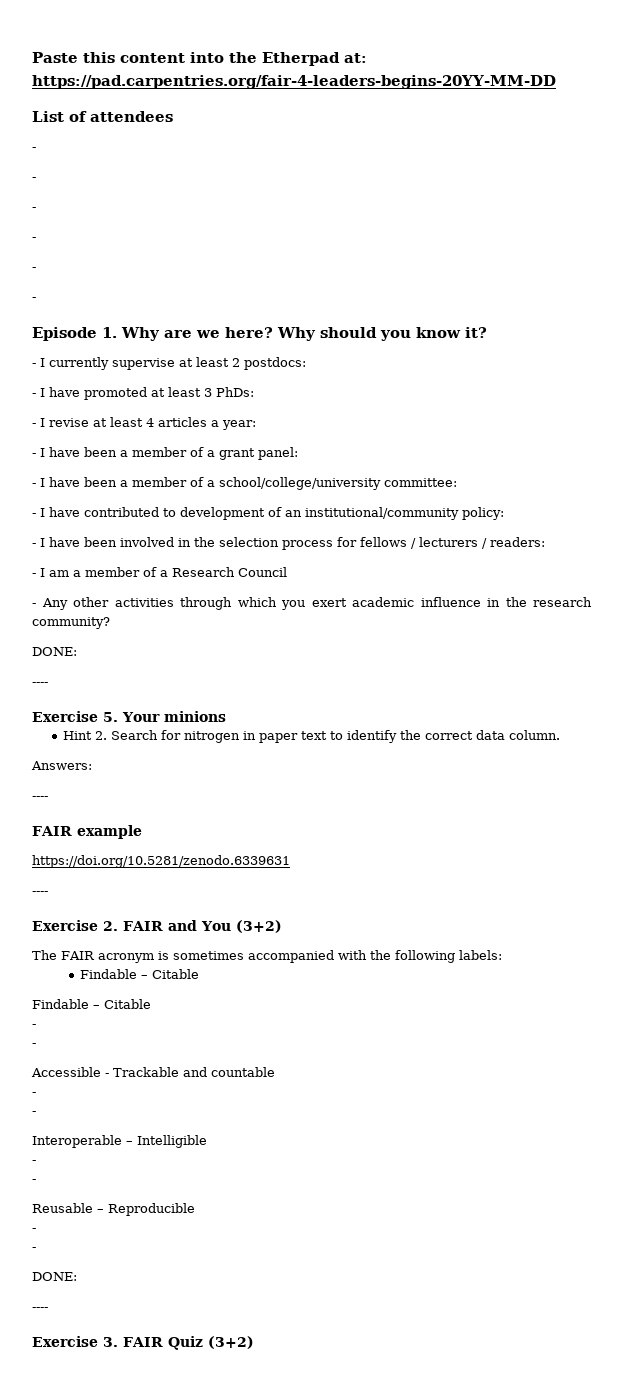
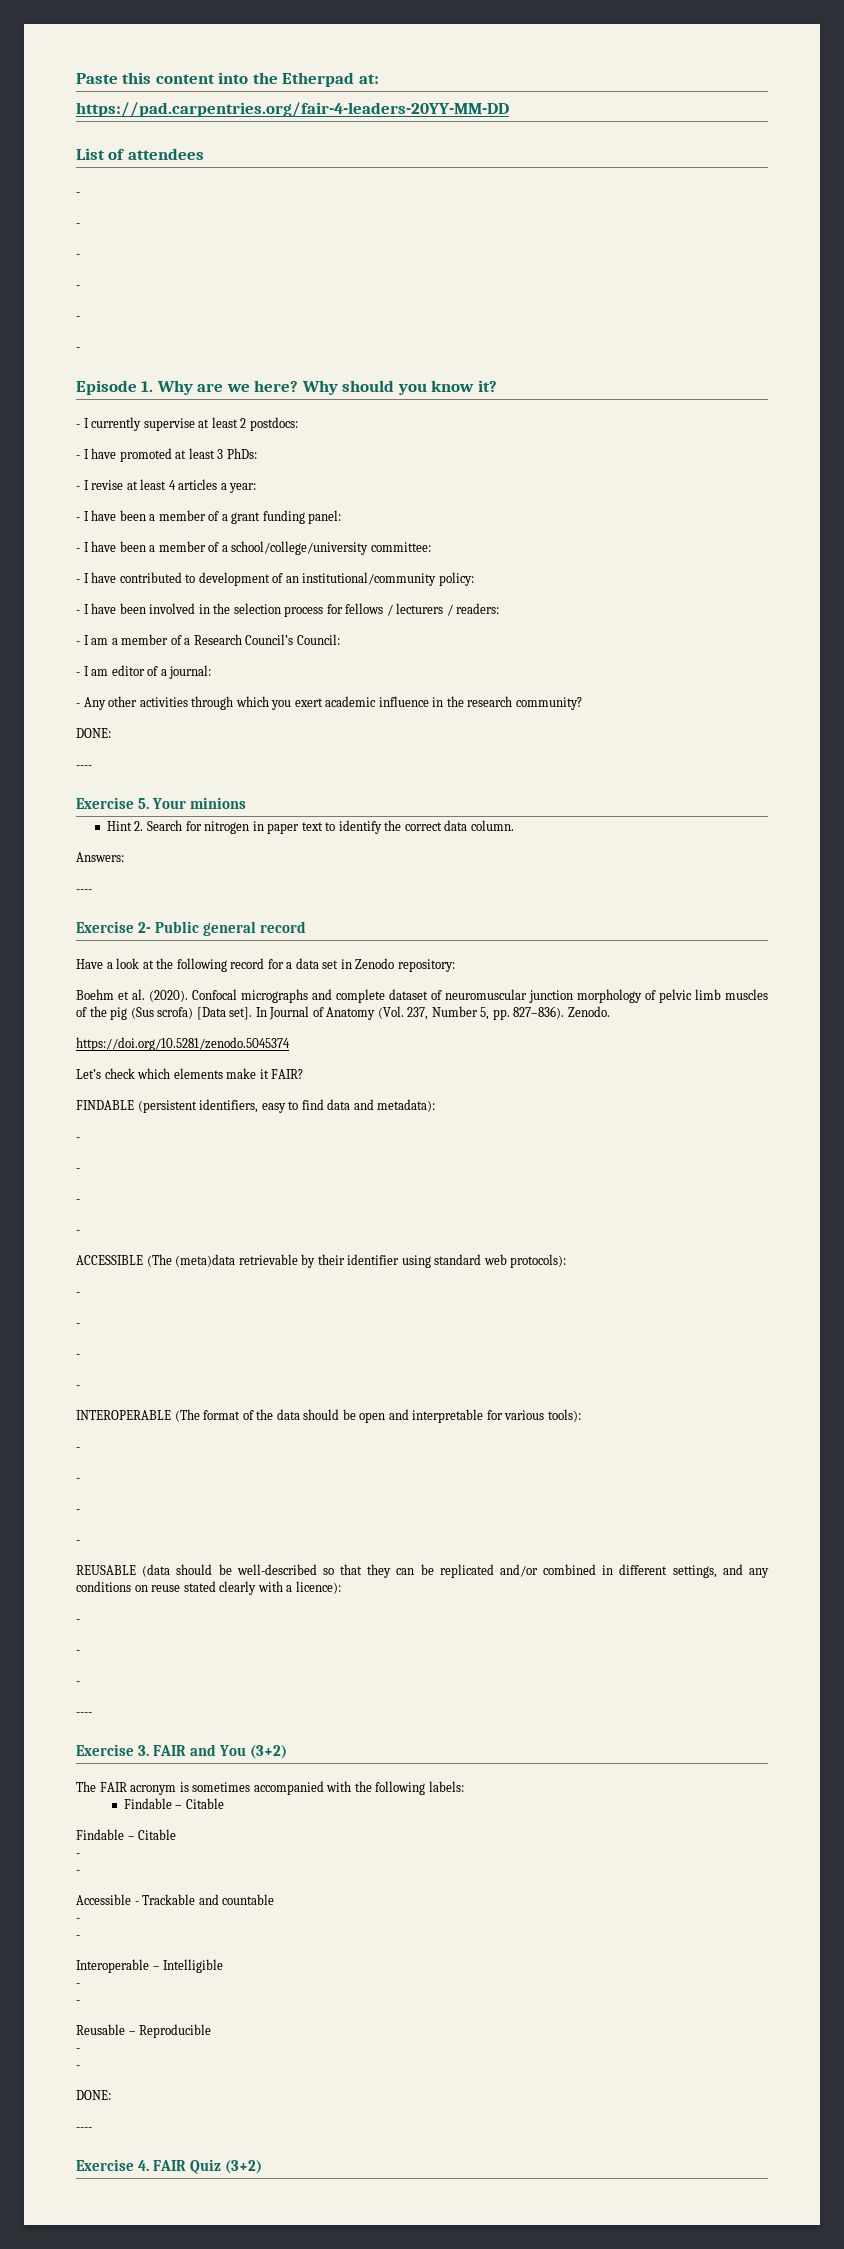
[32,75,556,89] https://pad.carpentries.org/fair-4-leaders-begins-20YY-MM-DD -> [76,102,509,117] https://pad.carpentries.org/fair-4-leaders-20YY-MM-DD
(255, 454) none -> [262,510,305,524] funding
[238,567,287,577] Council -> [245,634,340,645] [76,665,212,679] Council’s Council: // - I am editor of a journal:
[32,825,142,839] [32,855,290,868] [32,891,48,895] [32,920,118,931] FAIR example // https://doi.org/10.5281/zenodo.6339631 // ---- // Exercise 2. -> [76,921,307,936] [76,958,455,972] [76,989,768,1003] [76,1006,610,1020] [76,1037,290,1051] [76,1068,304,1079] [76,1099,436,1113] [76,1137,80,1141] [76,1168,80,1172] [76,1199,80,1203] [76,1230,80,1234] [76,1254,567,1268] [76,1292,80,1296] [76,1323,80,1327] [76,1354,80,1358] [76,1385,80,1389] [76,1409,581,1423] [76,1447,80,1451] [76,1478,80,1482] [76,1509,80,1513] [76,1540,80,1544] [76,1564,769,1578] [76,1581,341,1595] [76,1619,80,1623] [76,1650,80,1654] [76,1681,80,1685] [76,1712,92,1716] [76,1744,150,1756] Exercise 2- Public general record // Have a look at the following record for a data set in Zenodo repository: // Boehm et al. (2020). Confocal micrographs and complete dataset of neuromuscular junction morphology of pelvic limb muscles of the pig (Sus scrofa) [Data set]. In Journal of Anatomy (Vol. 237, Number 5, pp. 827–836). Zenodo. // https://doi.org/10.5281/zenodo.5045374 // Let’s check which elements make it FAIR? // FINDABLE (persistent identifiers, easy to find data and metadata): // - // - // - // - // ACCESSIBLE (The (meta)data retrievable by their identifier using standard web protocols): // - // - // - // - // INTEROPERABLE (The format of the data should be open and interpretable for various tools): // - // - // - // - // REUSABLE (data should be well-described so that they can be replicated and/or combined in different settings, and any conditions on reuse stated clearly with a licence): // - // - // - // ---- // Exercise 3.
[103,1337,118,1347] 3. -> [138,2160,150,2171] 4.

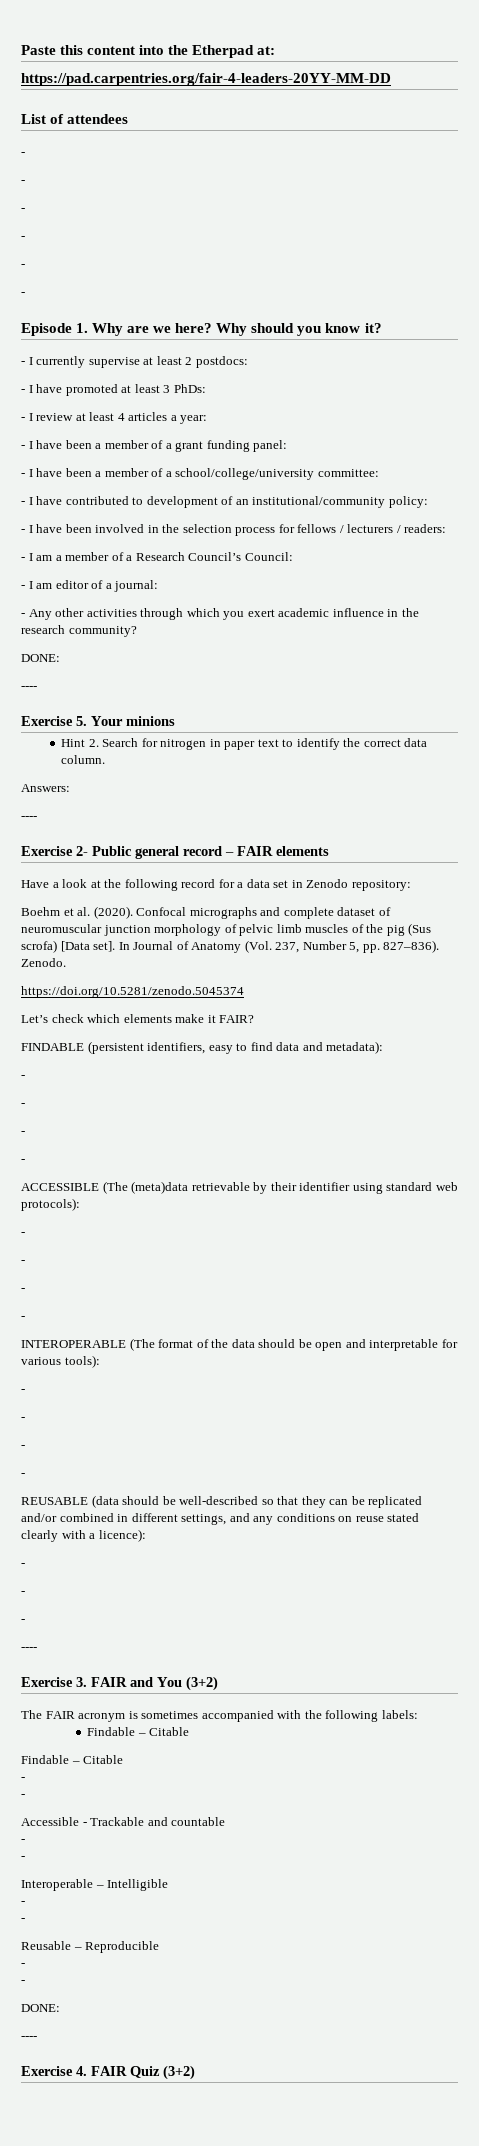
[91,480,124,490] revise -> [36,413,74,421] review
(307, 927) none -> [225,846,329,856] – FAIR elements

